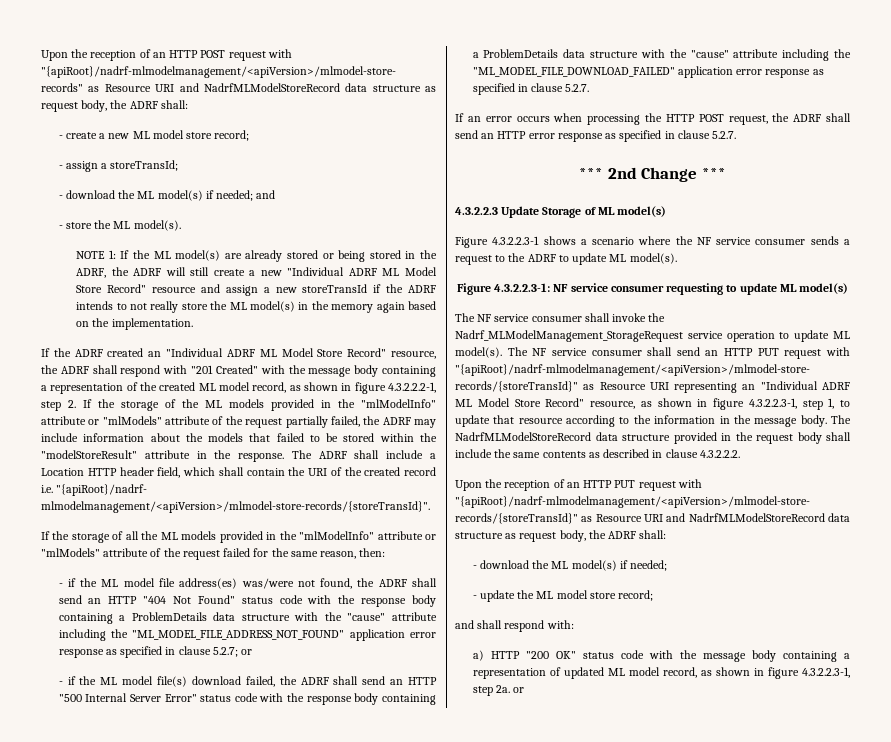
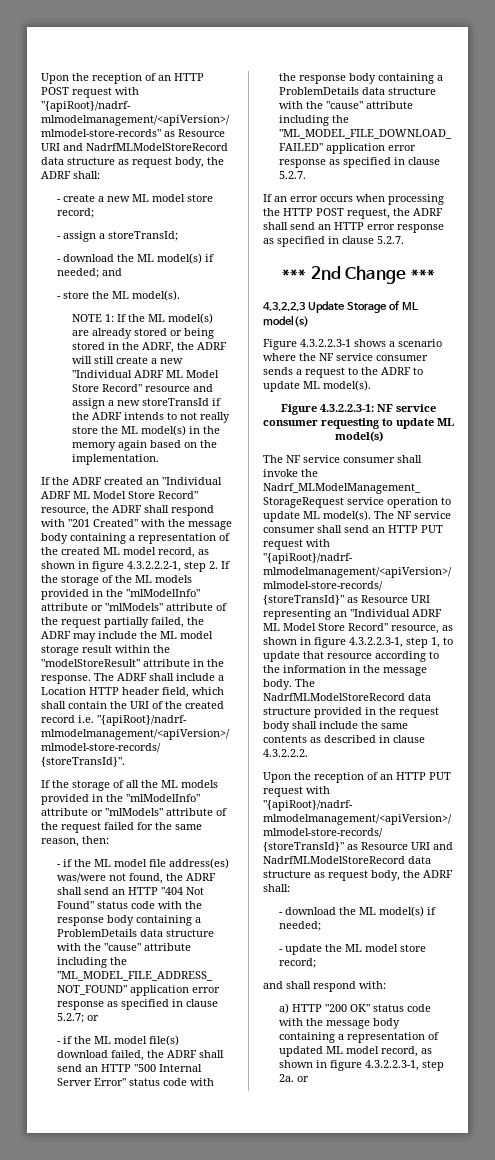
[83,433,375,442] information about the models that failed to be stored -> [140,631,213,639] [41,645,112,656] the ML model storage result

